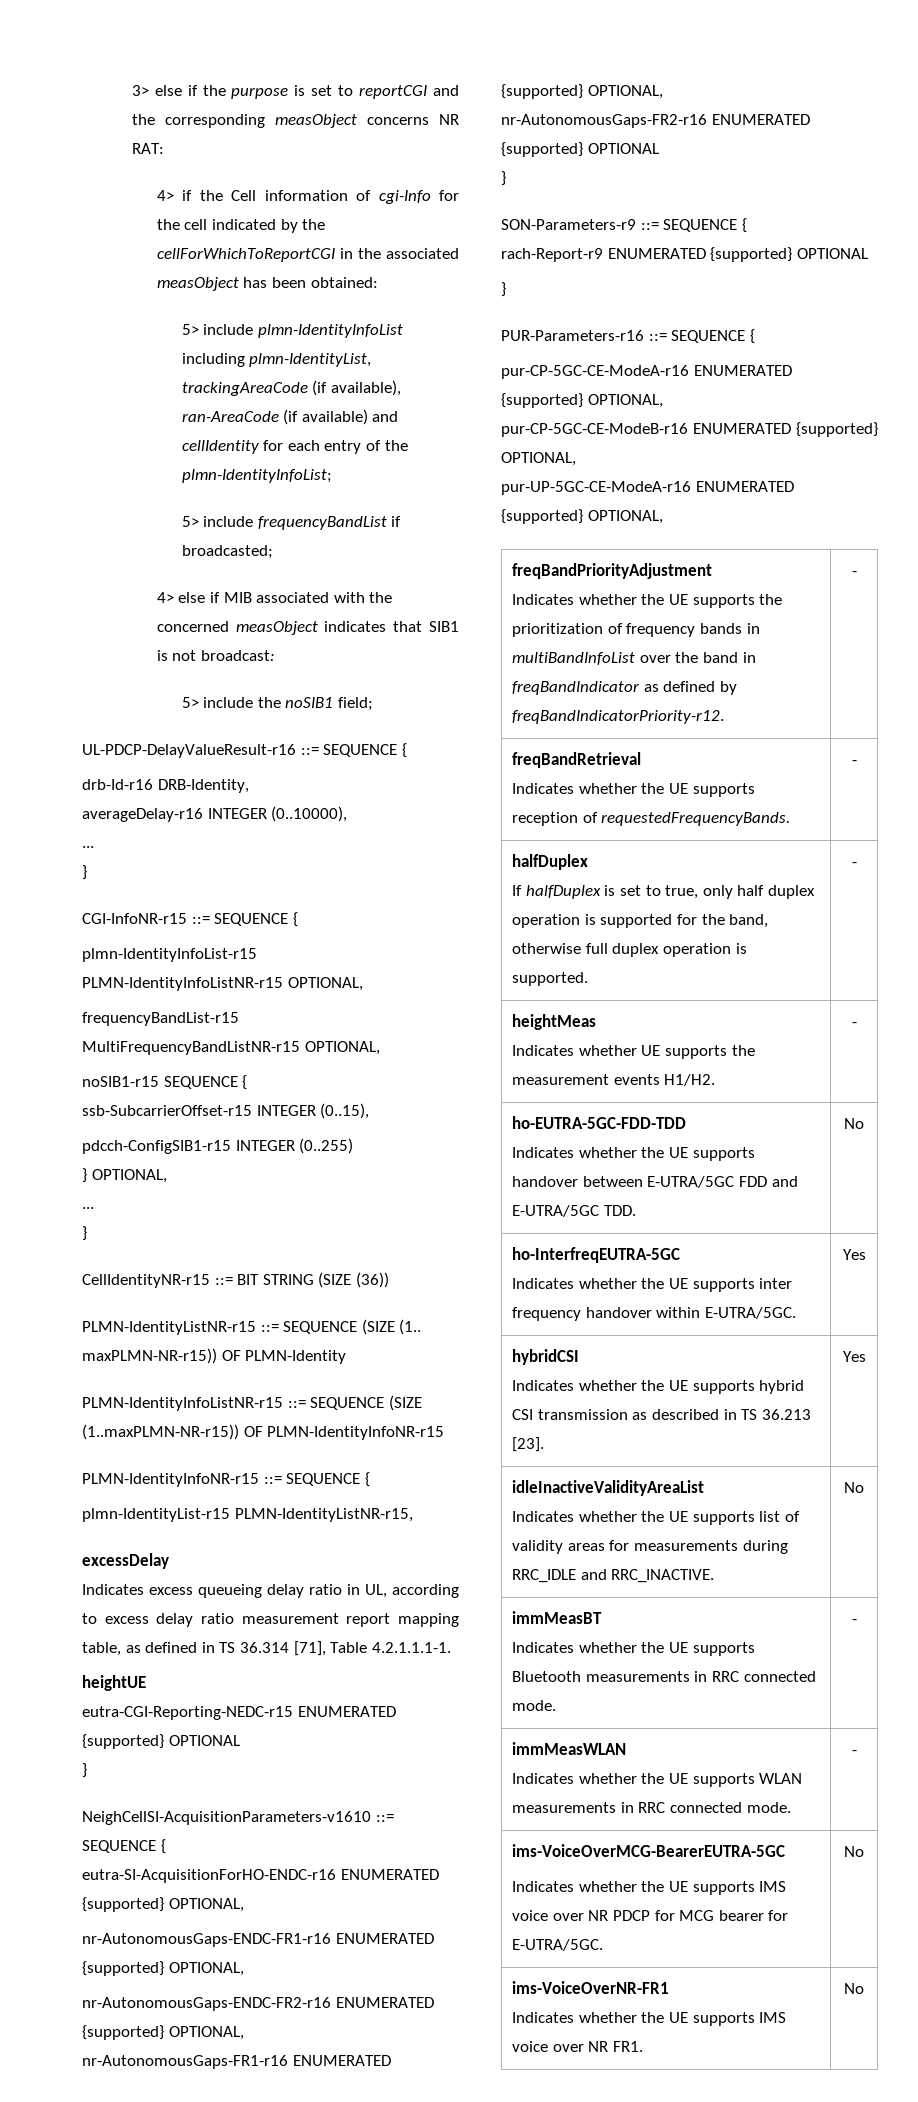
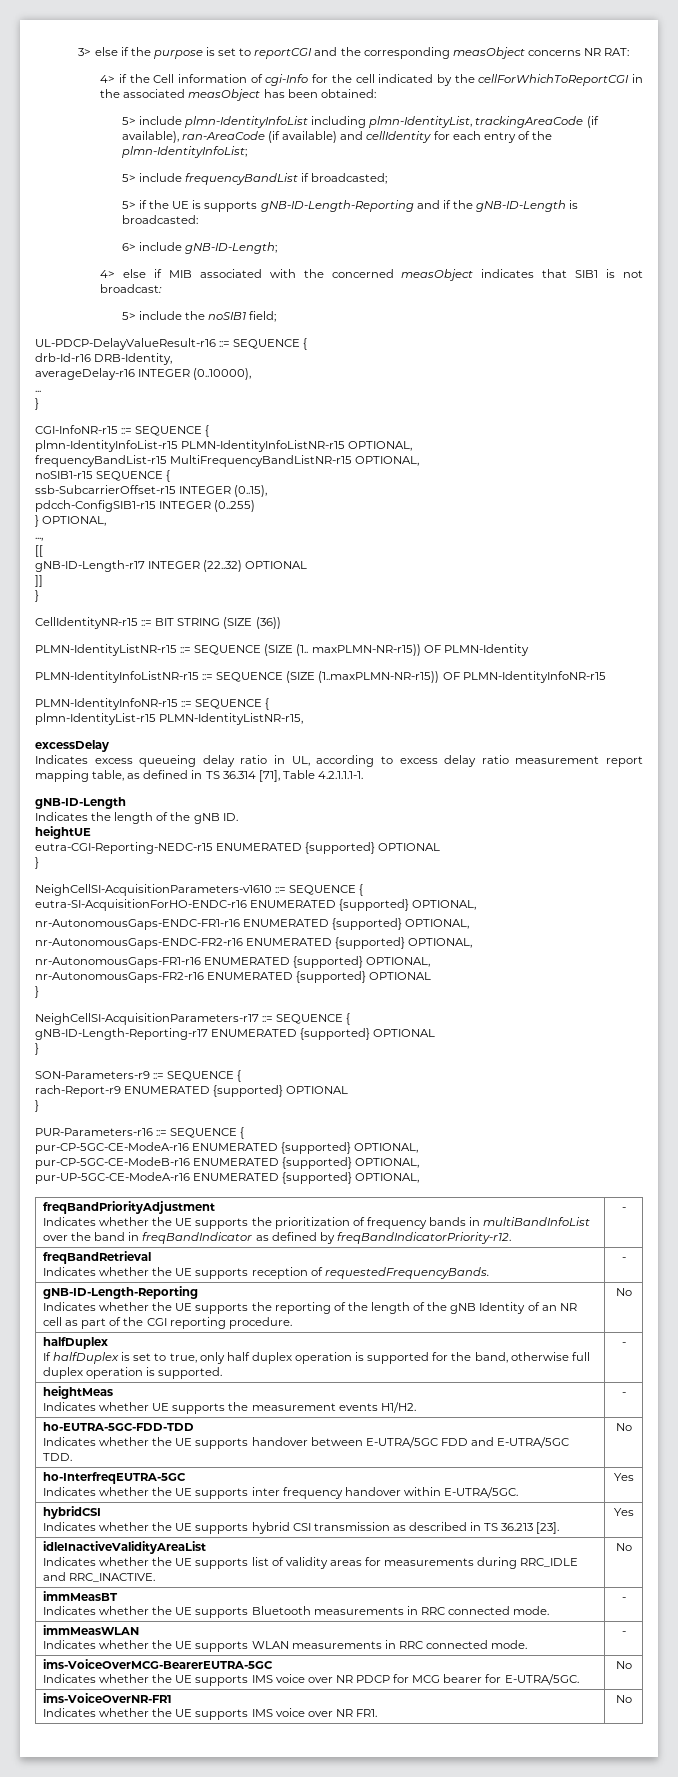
(273, 552) none -> [121,200,579,212] [121,215,198,224] [121,242,278,254] // 5> if the UE is supports gNB-ID-Length-Reporting and if the gNB-ID-Length is broadcasted: // 6> include gNB-ID-Length;
[82,1207,94,1209] ... -> [35,537,43,541] [35,545,43,557] [35,560,308,572] [35,575,43,587] ..., // [[ // gNB-ID-Length-r17 INTEGER (22..32) OPTIONAL // ]]
(451, 1647) none -> [35,797,126,809] [35,812,238,824] // gNB-ID-Length // Indicates the length of the gNB ID.
(506, 178) none -> [35,1013,351,1025] [35,1028,436,1040] [35,1043,39,1055] // NeighCellSI-AcquisitionParameters-r17 ::= SEQUENCE { // gNB-ID-Length-Reporting-r17 ENUMERATED {supported} OPTIONAL // }
(857, 762) none -> [43,1286,199,1299] [43,1302,577,1314] [43,1317,292,1329] [615,1288,632,1296] // gNB-ID-Length-Reporting // Indicates whether the UE supports the reporting of the length of the gNB Identity of an NR cell as part of the CGI reporting procedure. | No

